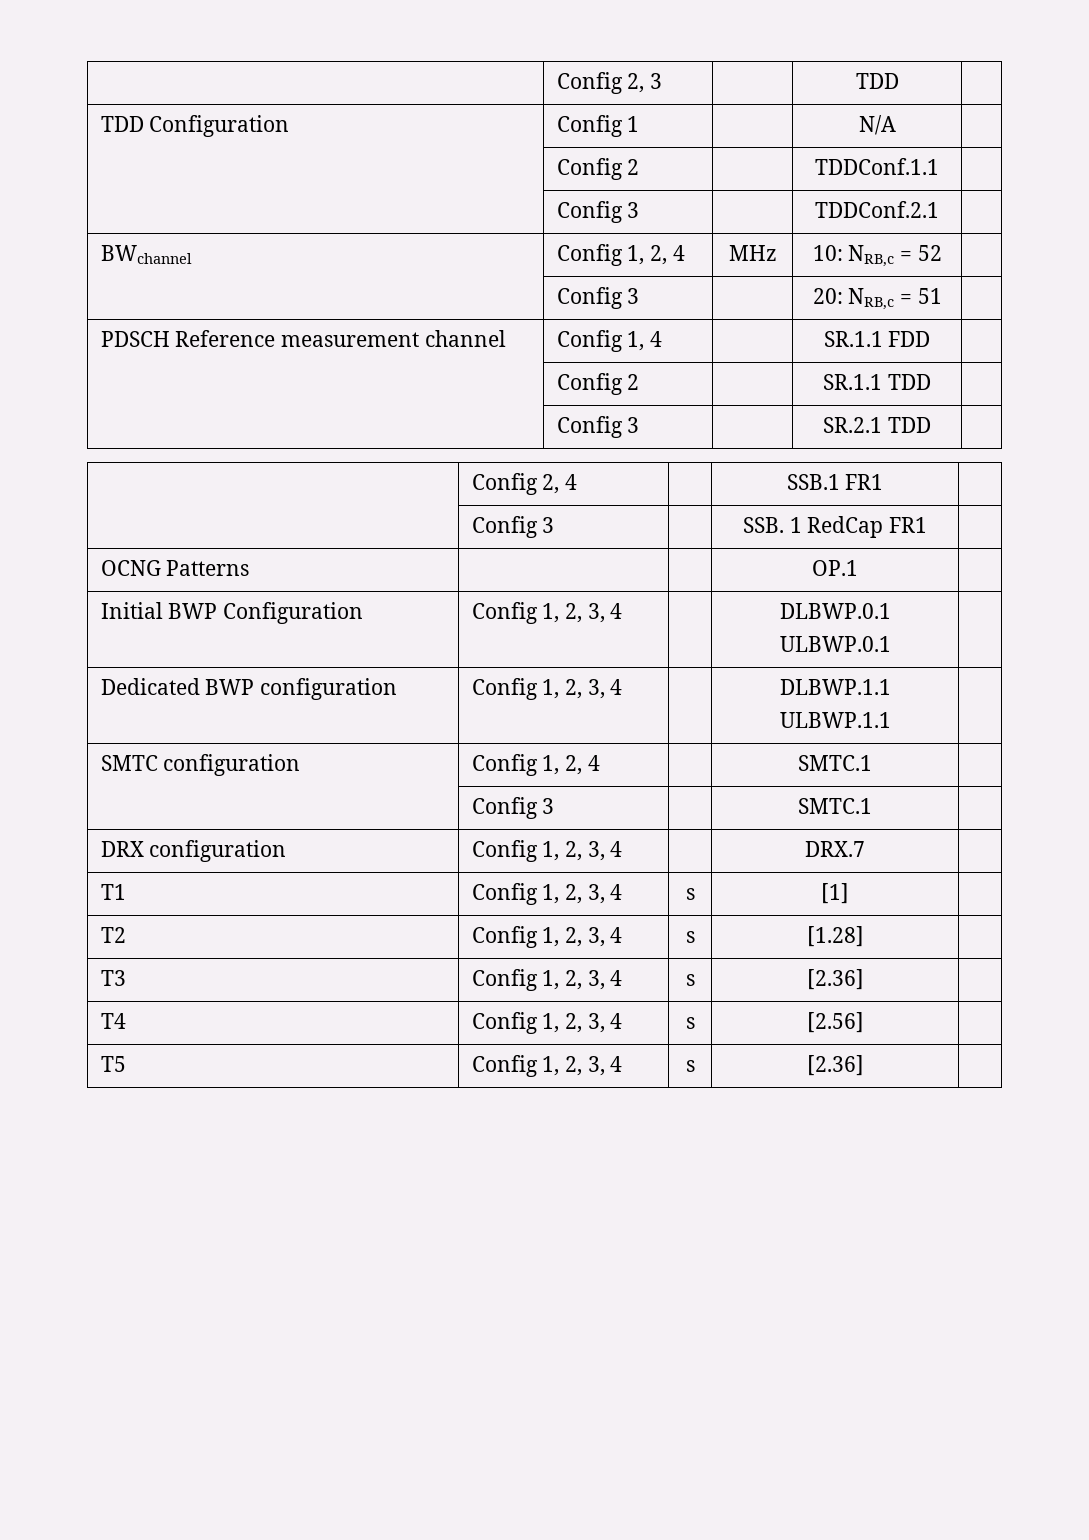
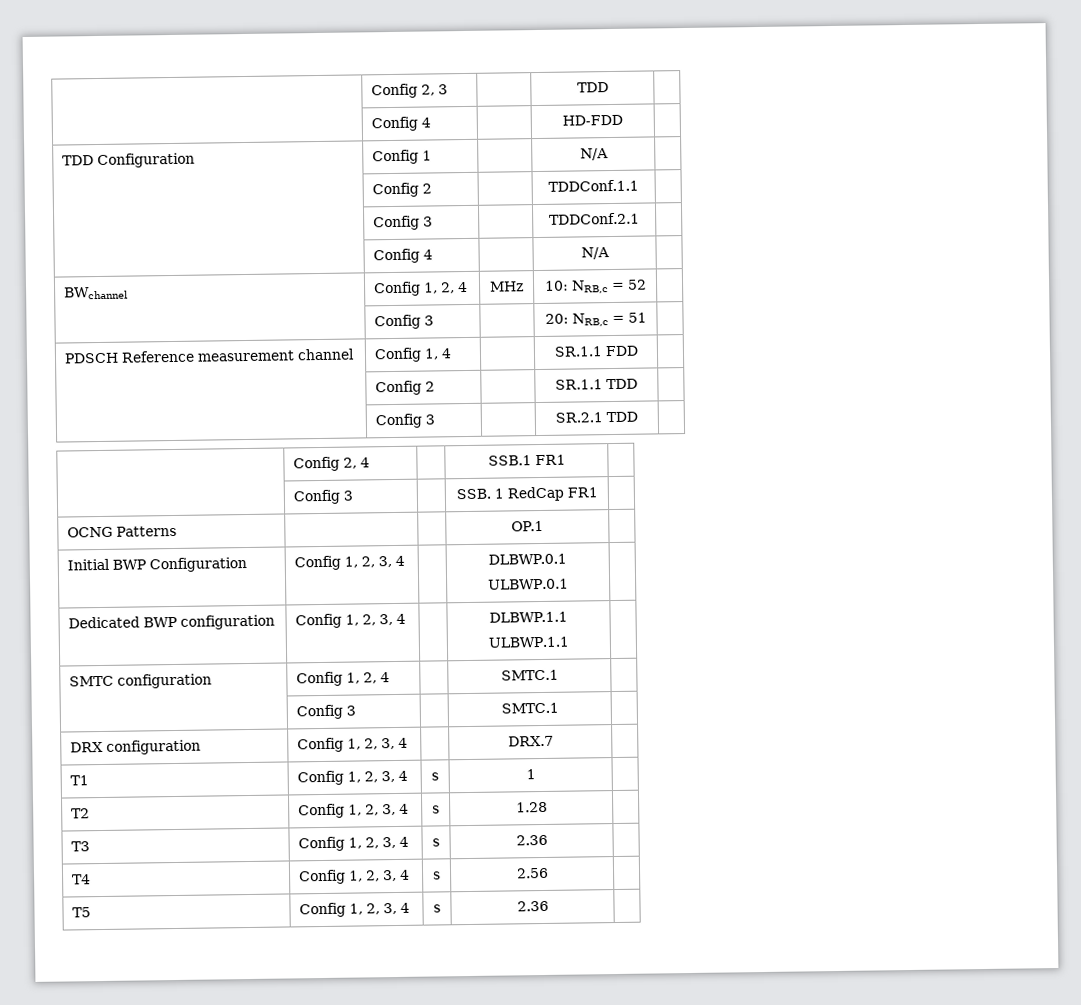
(899, 81) none -> [370,116,431,132] [562,114,623,126] // | Config 4 | | HD-FDD |
(939, 209) none -> [372,248,433,264] [580,247,610,260] // | Config 4 | | N/A |
[821,883,849,904] [1] -> [525,769,536,780] 1
[806,926,864,947] [1.28] -> [515,801,548,813] 1.28
[806,969,864,990] [2.36] -> [515,834,548,846] 2.36
[806,1012,864,1033] [2.56] -> [515,867,549,879] 2.56
[806,1055,864,1076] [2.36] -> [516,900,549,912] 2.36

